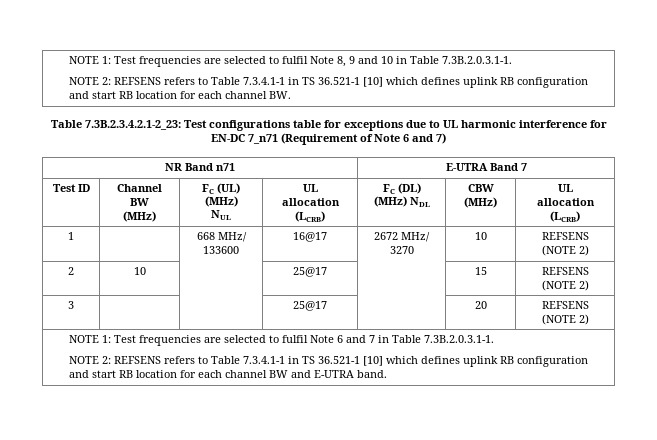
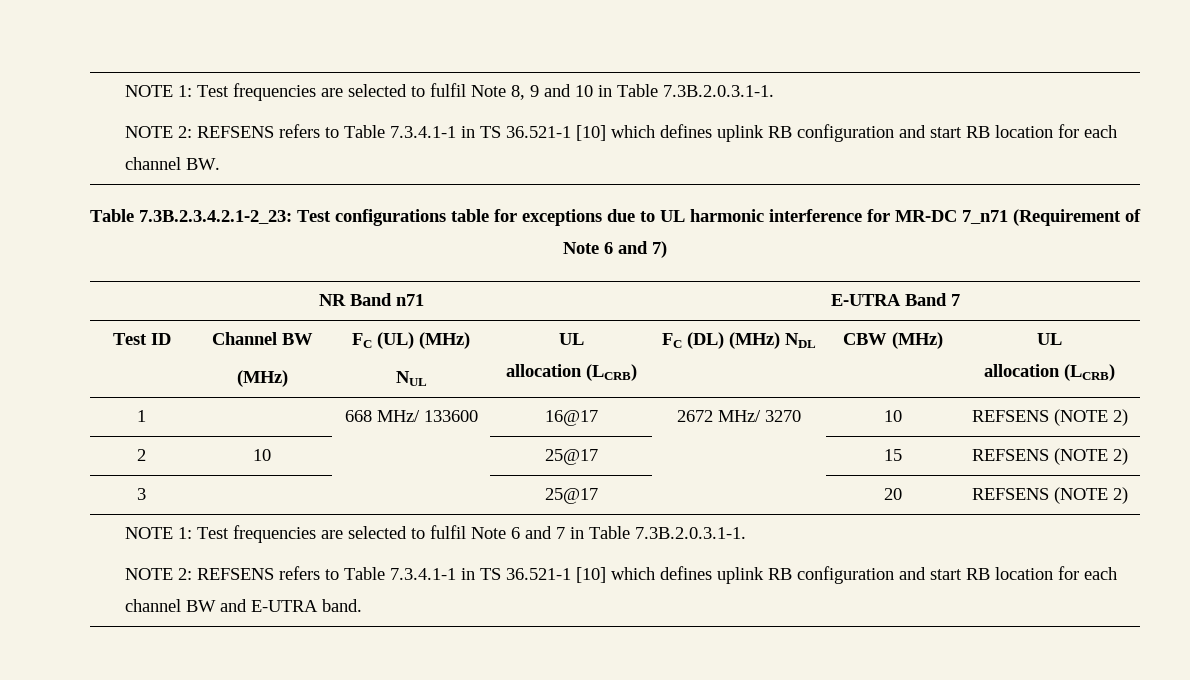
[211,134,245,142] EN-DC -> [895,210,957,222] MR-DC

